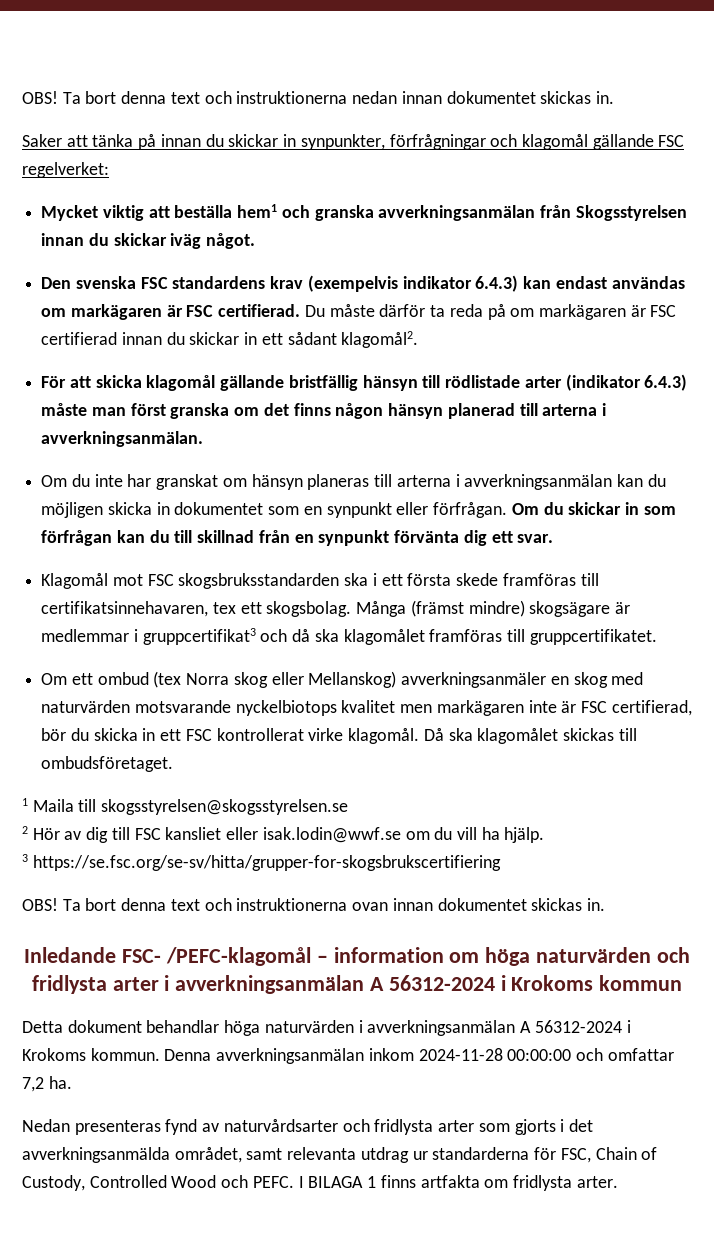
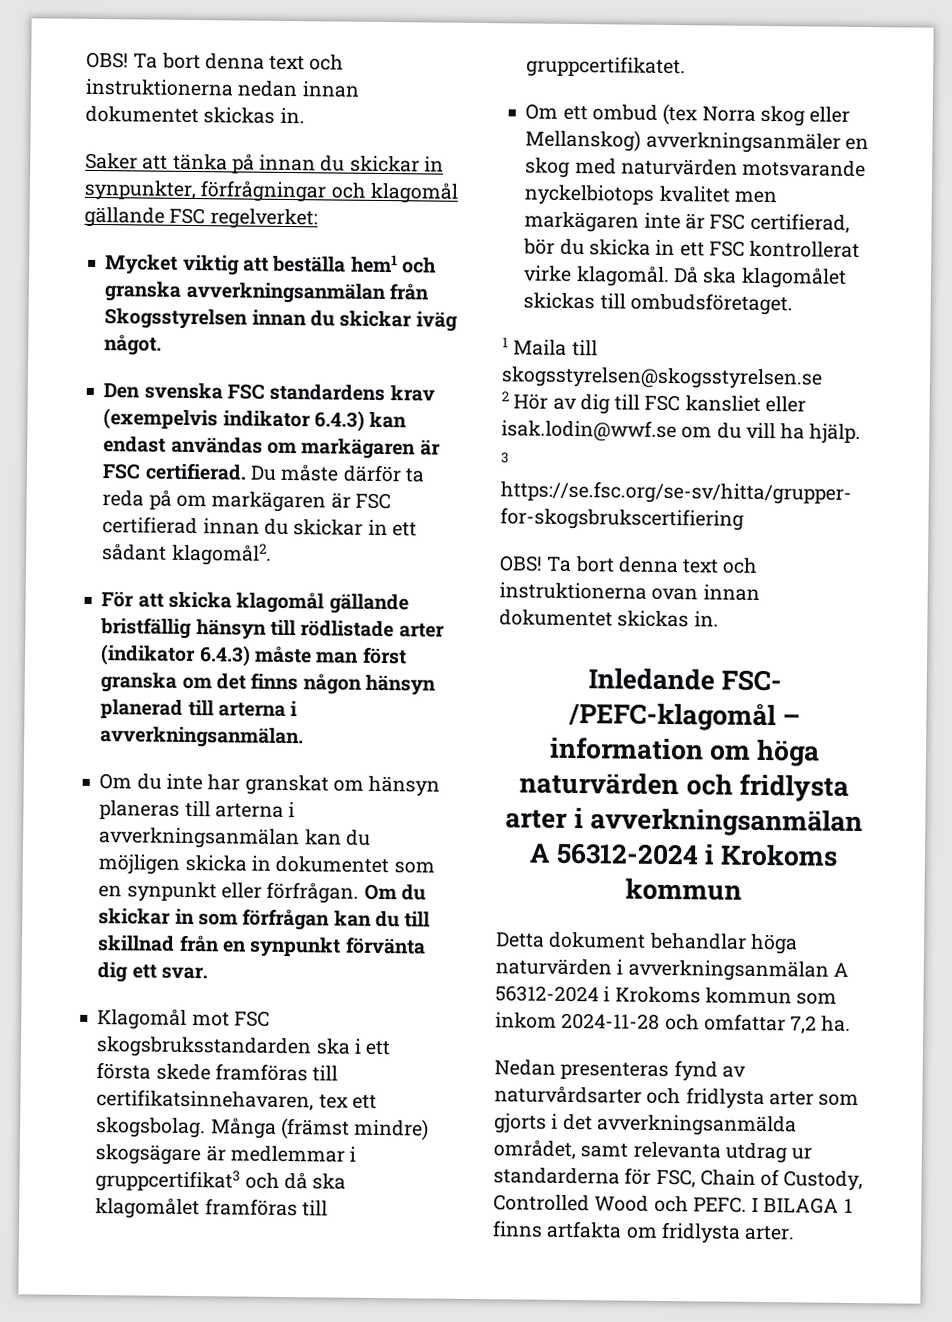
[90,1048,365,1064] kommun. Denna avverkningsanmälan -> [704,987,838,1005] kommun som
[507,1049,572,1061] 00:00:00 -> (661, 1021) none

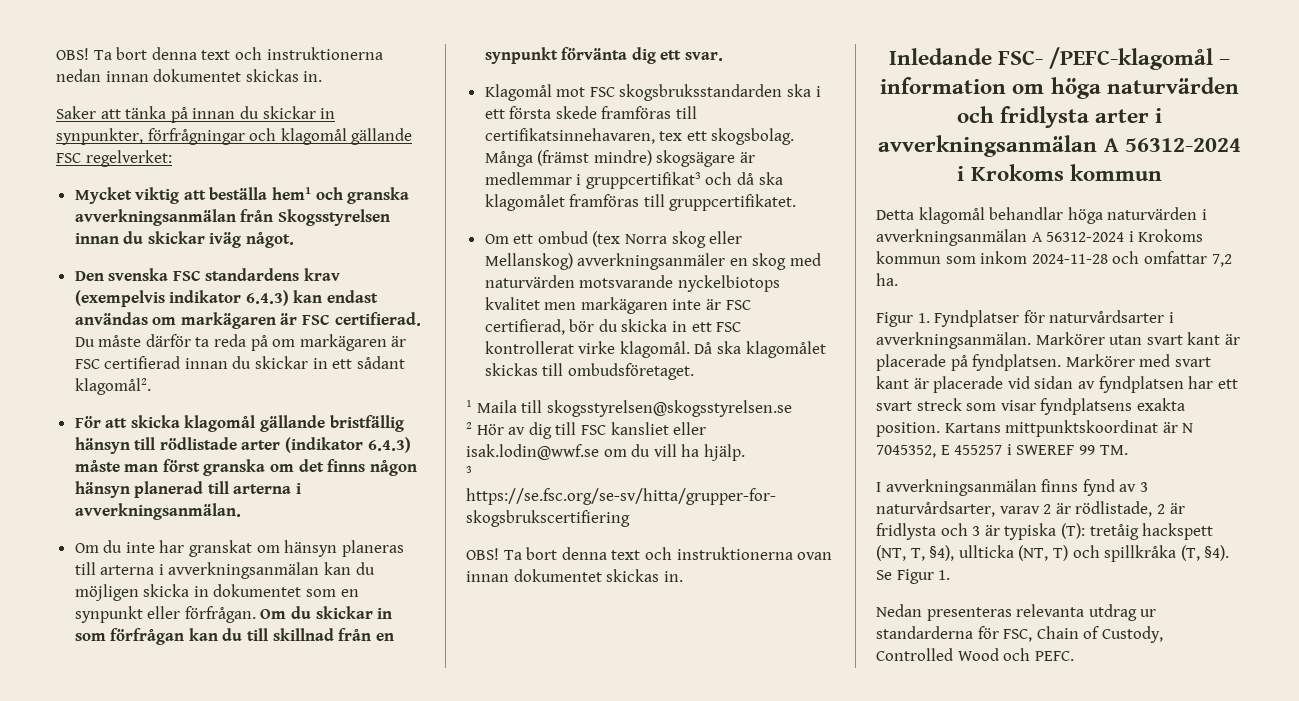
[549,931,647,949] dokument -> [918,207,985,224] klagomål
[494,1059,746,1082] [494,1085,860,1110] [494,1113,797,1137] [493,1139,629,1160] Nedan presenteras fynd av naturvårdsarter och fridlysta arter som gjorts i det avverkningsanmälda området, samt -> [876,310,1174,327] [876,332,1240,349] [876,354,1211,371] [876,376,1238,393] [876,398,1185,415] [876,420,1194,437] [876,444,1128,458] [876,479,1148,496] [876,501,1185,517] [876,523,1214,540] [876,545,1230,562] [876,569,951,584] [876,604,1012,621] Figur 1. Fyndplatser för naturvårdsarter i avverkningsanmälan. Markörer utan svart kant är placerade på fyndplatsen. Markörer med svart kant är placerade vid sidan av fyndplatsen har ett svart streck som visar fyndplatsens exakta position. Kartans mittpunktskoordinat är N 7045352, E 455257 i SWEREF 99 TM. // I avverkningsanmälan finns fynd av 3 naturvårdsarter, varav 2 är rödlistade, 2 är fridlysta och 3 är typiska (T): tretåig hackspett (NT, T, §4), ullticka (NT, T) och spillkråka (T, §4). Se Figur 1. // Nedan presenteras
[751,1197,853,1214] [492,1220,796,1244] I BILAGA 1 finns artfakta om fridlysta arter. -> (1074, 656) none

